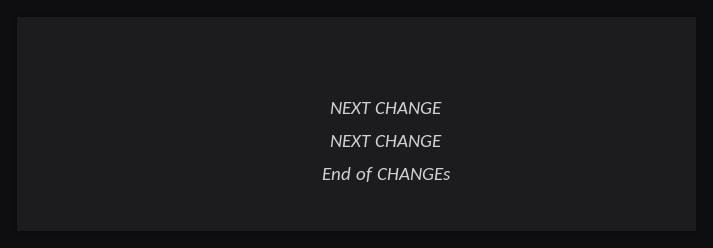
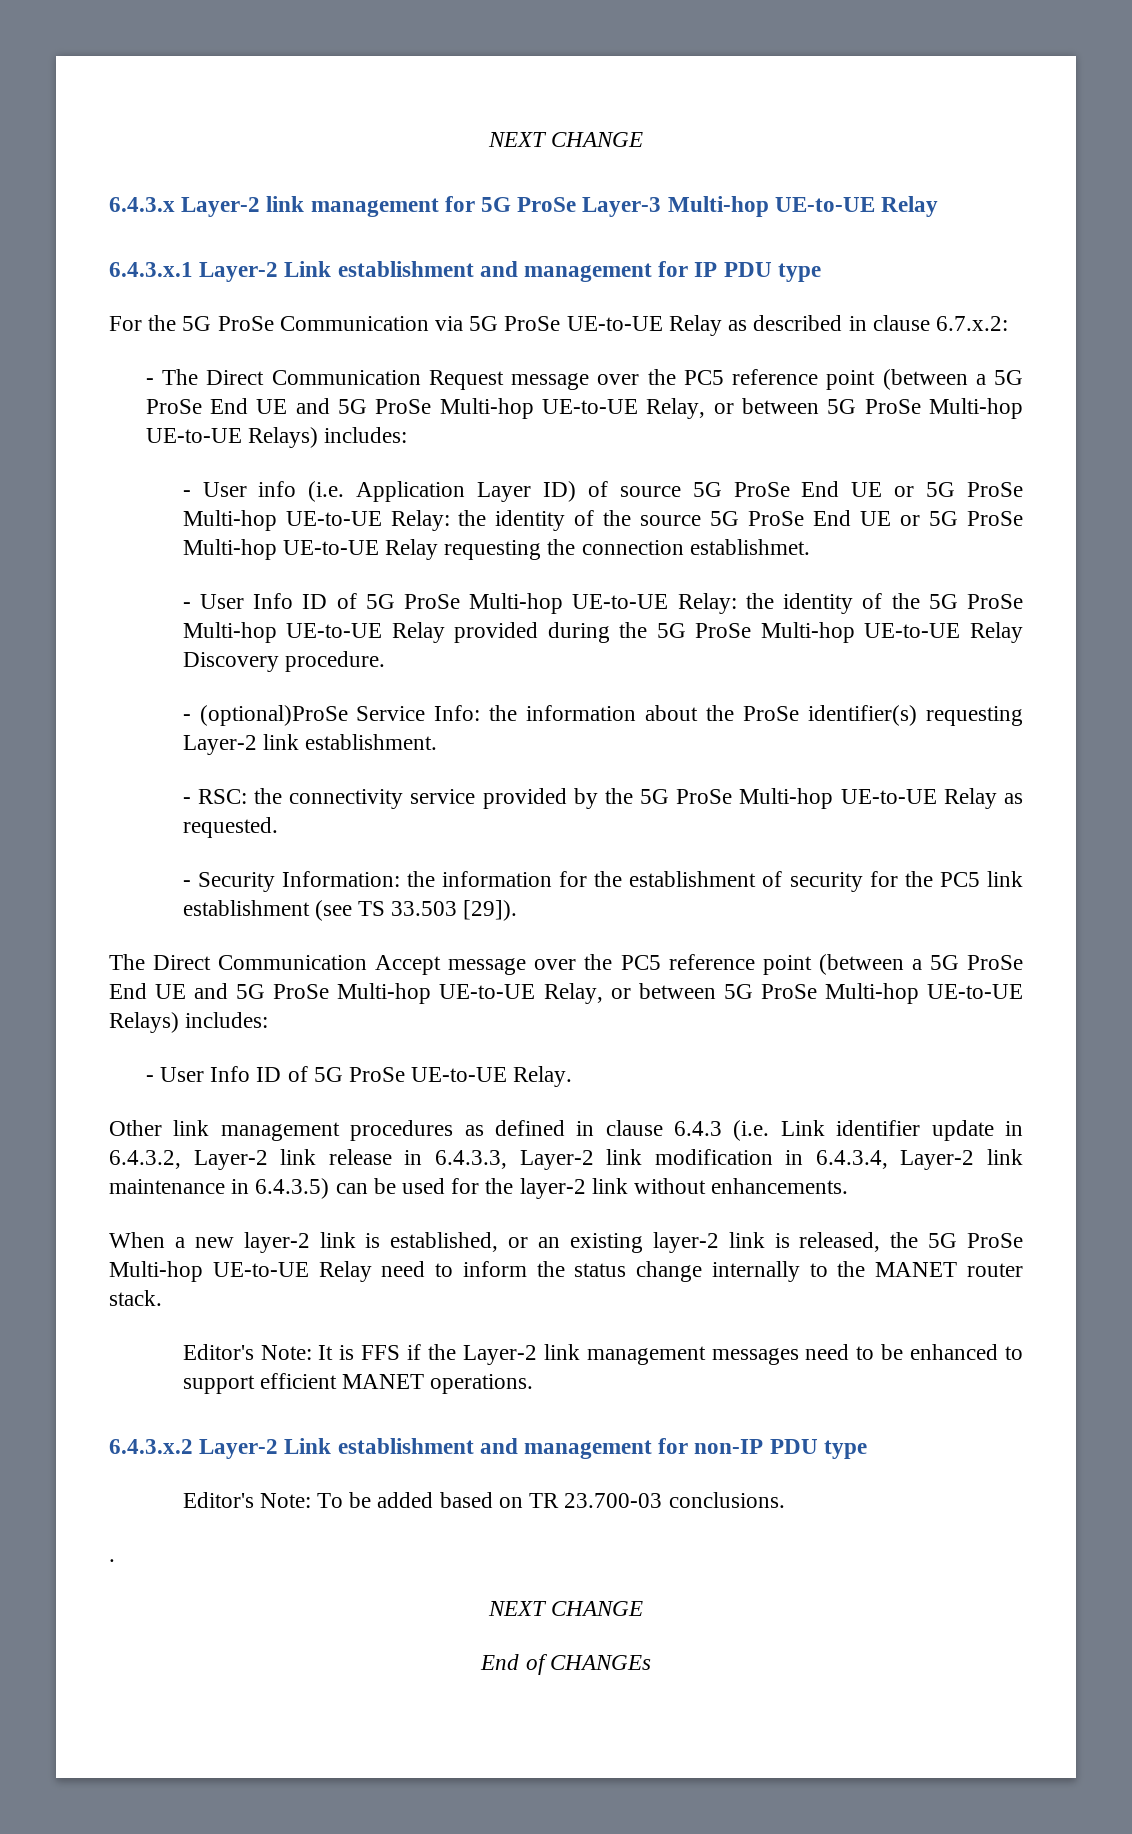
[330,102,442,114] NEXT CHANGE -> [487,132,644,147] [109,196,939,217] [109,261,821,282] [109,315,1008,336] [145,369,1023,390] [145,398,1023,419] [145,427,408,448] [182,481,1024,502] [182,510,1023,531] [182,539,810,560] [182,593,1023,614] [182,622,1023,643] [182,651,385,672] [182,705,1024,726] [182,734,438,755] [182,788,1023,809] [182,817,278,838] [182,871,1024,892] [182,900,518,921] [109,954,1024,975] [109,983,1024,1004] [109,1012,269,1033] [145,1066,573,1087] [109,1120,1023,1141] [109,1149,1024,1170] [109,1178,849,1199] [109,1232,1023,1253] [109,1261,1023,1282] [109,1290,162,1306] [182,1344,1024,1365] [182,1373,534,1394] [109,1438,867,1459] [182,1492,785,1508] [109,1559,115,1562] NEXT CHANGE // 6.4.3.x Layer-2 link management for 5G ProSe Layer-3 Multi-hop UE-to-UE Relay // 6.4.3.x.1 Layer-2 Link establishment and management for IP PDU type // For the 5G ProSe Communication via 5G ProSe UE-to-UE Relay as described in clause 6.7.x.2: // - The Direct Communication Request message over the PC5 reference point (between a 5G ProSe End UE and 5G ProSe Multi-hop UE-to-UE Relay, or between 5G ProSe Multi-hop UE-to-UE Relays) includes: // - User info (i.e. Application Layer ID) of source 5G ProSe End UE or 5G ProSe Multi-hop UE-to-UE Relay: the identity of the source 5G ProSe End UE or 5G ProSe Multi-hop UE-to-UE Relay requesting the connection establishmet. // - User Info ID of 5G ProSe Multi-hop UE-to-UE Relay: the identity of the 5G ProSe Multi-hop UE-to-UE Relay provided during the 5G ProSe Multi-hop UE-to-UE Relay Discovery procedure. // - (optional)ProSe Service Info: the information about the ProSe identifier(s) requesting Layer-2 link establishment. // - RSC: the connectivity service provided by the 5G ProSe Multi-hop UE-to-UE Relay as requested. // - Security Information: the information for the establishment of security for the PC5 link establishment (see TS 33.503 [29]). // The Direct Communication Accept message over the PC5 reference point (between a 5G ProSe End UE and 5G ProSe Multi-hop UE-to-UE Relay, or between 5G ProSe Multi-hop UE-to-UE Relays) includes: // - User Info ID of 5G ProSe UE-to-UE Relay. // Other link management procedures as defined in clause 6.4.3 (i.e. Link identifier update in 6.4.3.2, Layer-2 link release in 6.4.3.3, Layer-2 link modification in 6.4.3.4, Layer-2 link maintenance in 6.4.3.5) can be used for the layer-2 link without enhancements. // When a new layer-2 link is established, or an existing layer-2 link is released, the 5G ProSe Multi-hop UE-to-UE Relay need to inform the status change internally to the MANET router stack. // Editor's Note: It is FFS if the Layer-2 link management messages need to be enhanced to support efficient MANET operations. // 6.4.3.x.2 Layer-2 Link establishment and management for non-IP PDU type // Editor's Note: To be added based on TR 23.700-03 conclusions. // .

